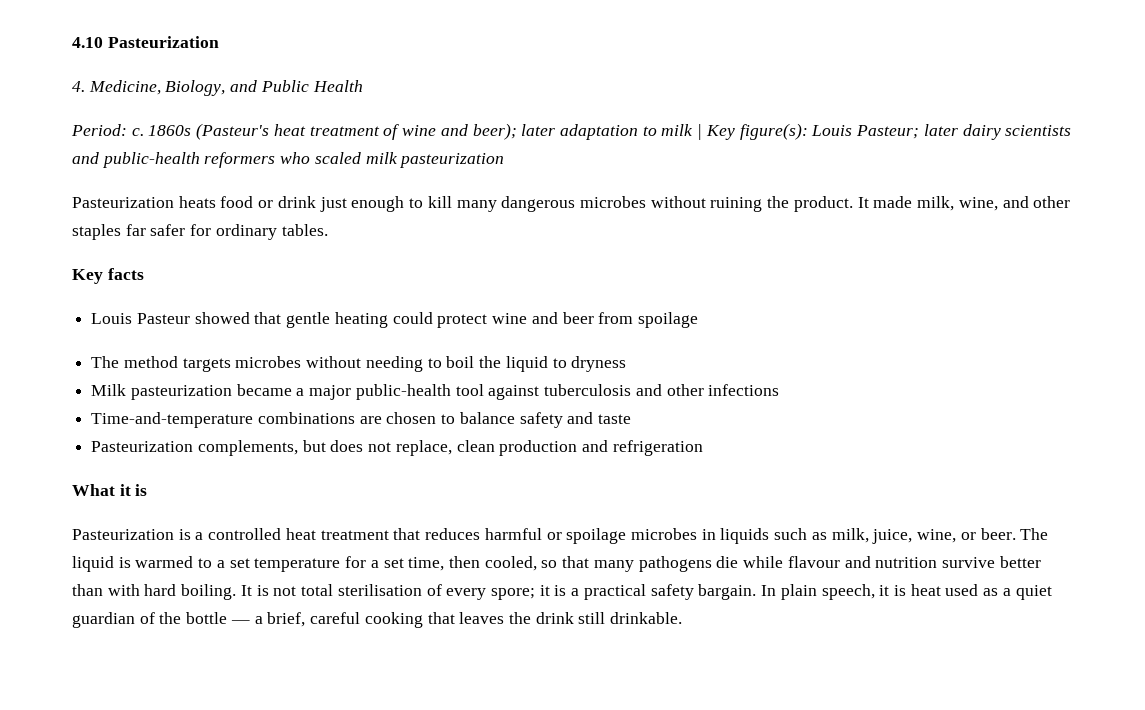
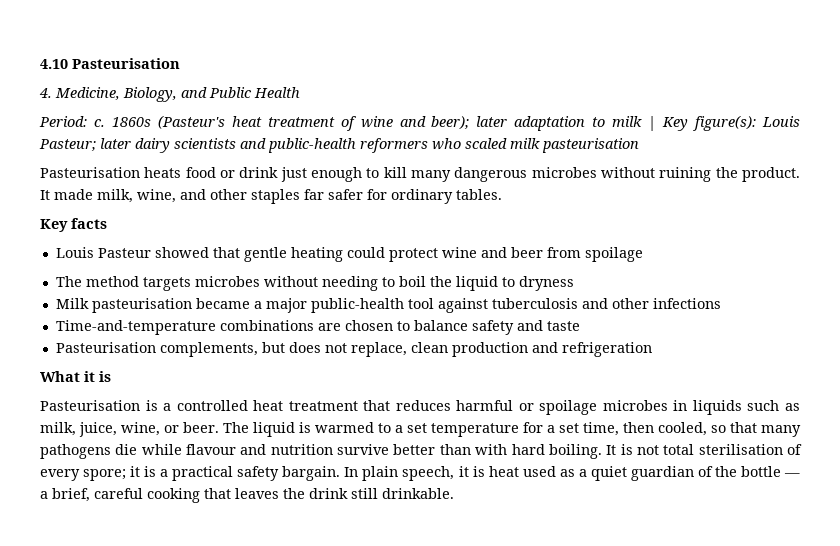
[107,36,219,48] Pasteurization -> [72,58,180,69] Pasteurisation
[399,153,505,168] [72,197,174,208] pasteurization // Pasteurization -> [542,138,639,153] [40,167,140,178] pasteurisation // Pasteurisation
[130,385,232,400] pasteurization -> [91,298,192,313] pasteurisation
[91,441,194,452] Pasteurization -> [55,342,156,353] Pasteurisation
[72,529,174,540] Pasteurization -> [40,400,140,411] Pasteurisation

